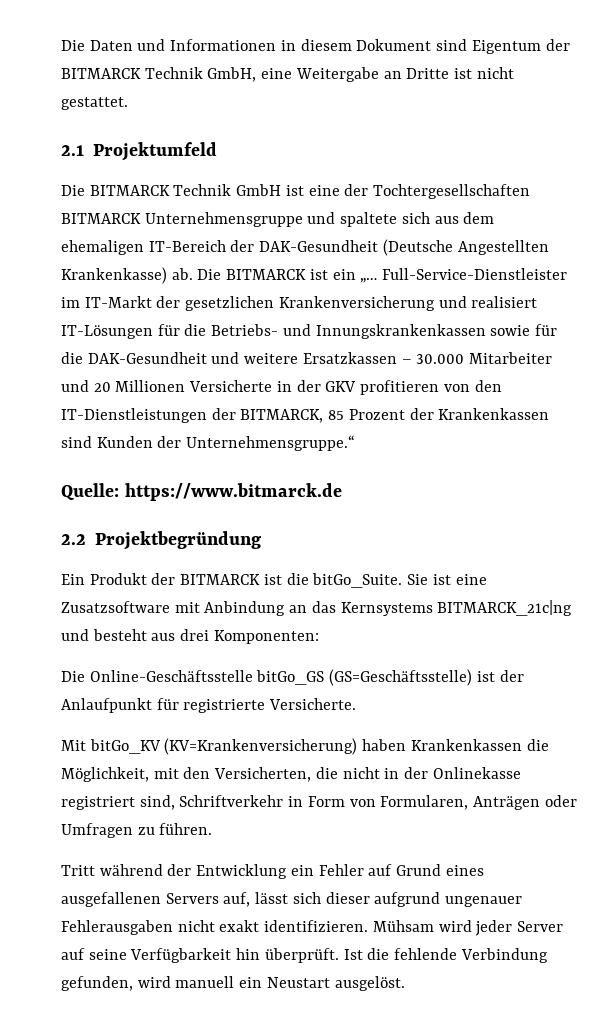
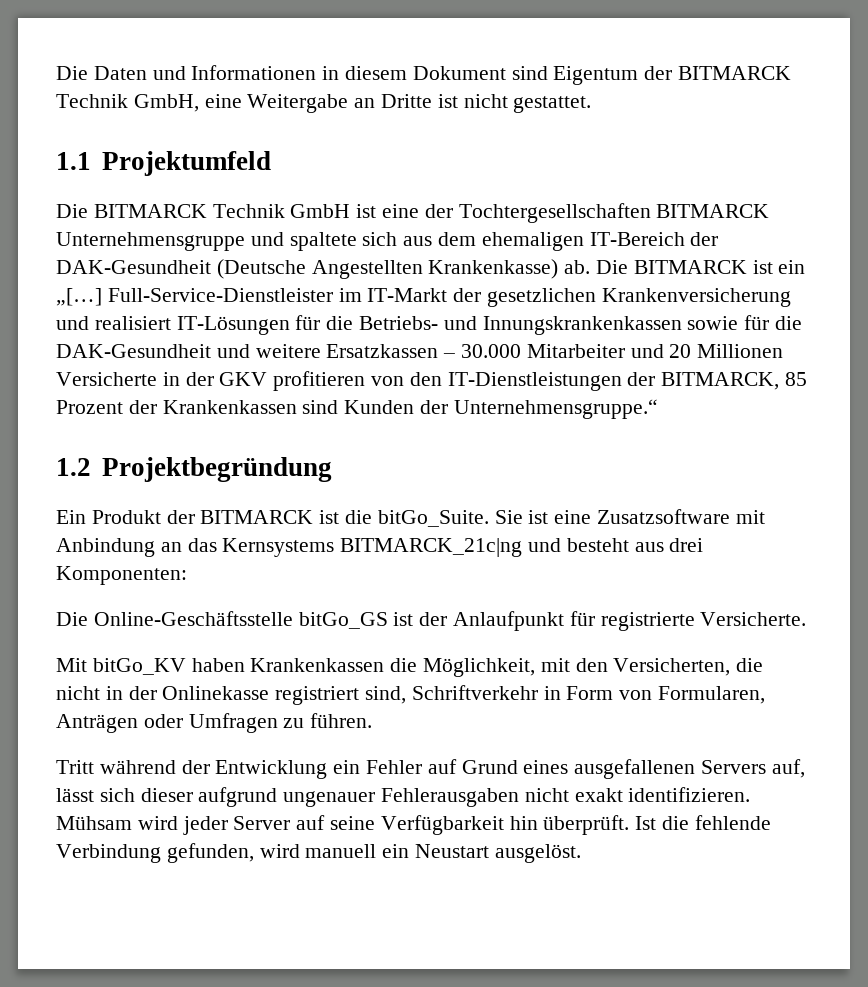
[61,145,84,156] 2.1 -> [56,152,91,170] 1.1
[360,278,378,283] „… -> [56,288,102,306] „[…]
[61,483,342,501] [61,534,86,545] Quelle: https://www.bitmarck.de // 2.2 -> [56,458,91,476] 1.2
[329,669,473,686] (GS=Geschäftsstelle) -> (388, 620) none
[164,738,358,755] (KV=Krankenversicherung) -> (186, 666) none

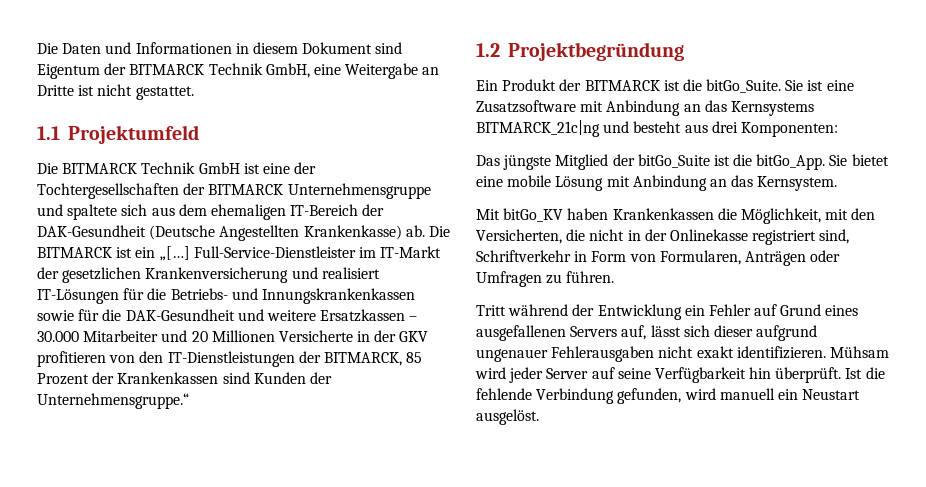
(651, 213) none -> [183,183,206,195] der
[56,611,807,631] Die Online-Geschäftsstelle bitGo_GS ist der Anlaufpunkt für registrierte Versicherte. -> [476,154,889,170] [476,175,838,191] Das jüngste Mitglied der bitGo_Suite ist die bitGo_App. Sie bietet eine mobile Lösung mit Anbindung an das Kernsystem.

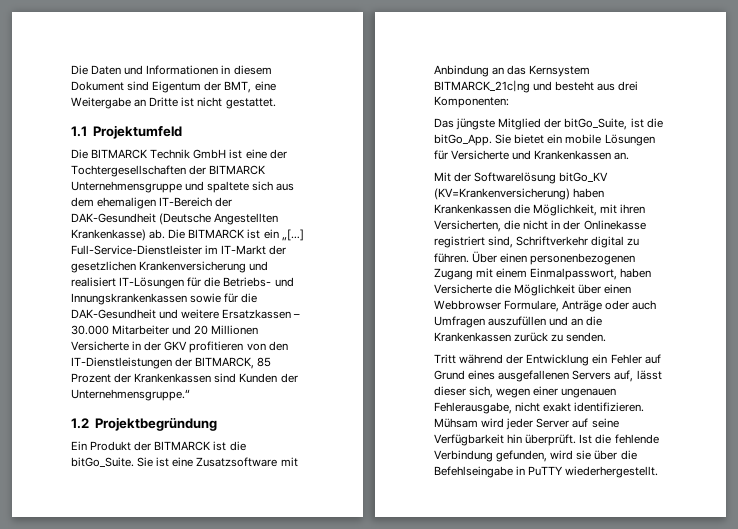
[129,63,310,78] BITMARCK Technik GmbH, -> [224,81,252,93] BMT,
[730,101,814,116] Kernsystems -> [529,65,591,77] Kernsystem
[637,154,710,168] bitGo_Suite -> [564,118,628,130] bitGo_Suite,
[476,175,838,191] [476,208,564,222] eine mobile Lösung mit Anbindung an das Kernsystem. // Mit bitGo_KV -> [547,134,655,146] [434,150,630,160] [434,172,609,184] [434,188,570,200] ein mobile Lösungen für Versicherte und Krankenkassen an. // Mit der Softwarelösung bitGo_KV (KV=Krankenversicherung)
[851,208,876,220] den -> [620,204,646,214] ihren
[574,250,841,266] [476,271,615,287] in Form von Formularen, Anträgen oder Umfragen zu führen. -> [591,236,640,248] [434,251,636,265] [434,268,652,280] [434,284,632,296] [434,300,657,312] [434,316,603,328] [434,332,607,342] digital zu führen. Über einen personenbezogenen Zugang mit einem Einmalpasswort, haben Versicherte die Möglichkeit über einen Webbrowser Formulare, Anträge oder auch Umfragen auszufüllen und an die Krankenkassen zurück zu senden.
[683,325,818,341] [476,346,655,362] sich dieser aufgrund ungenauer Fehlerausgaben -> [434,386,617,398] [434,402,512,414] dieser sich, wegen einer ungenauen Fehlerausgabe,
[719,388,861,400] [476,409,539,425] manuell ein Neustart ausgelöst. -> [576,450,637,460] [434,466,659,478] sie über die Befehlseingabe in PuTTY wiederhergestellt.

